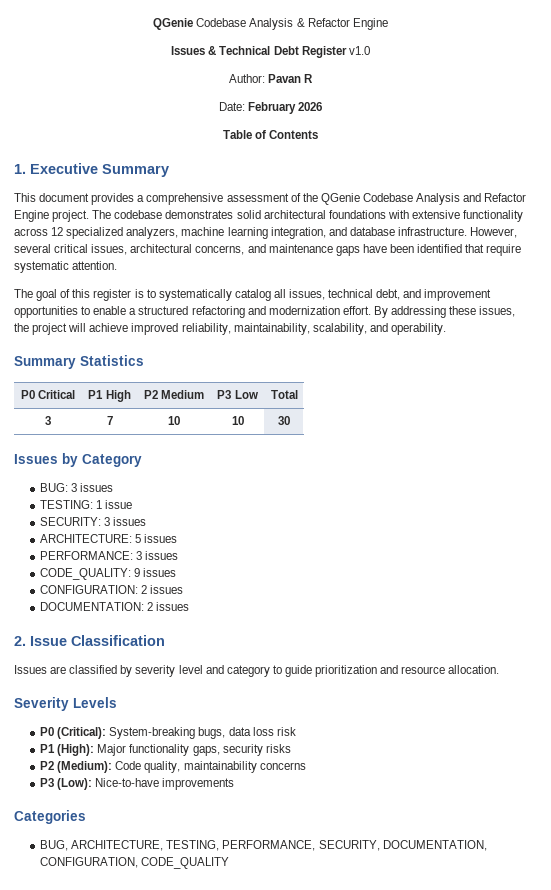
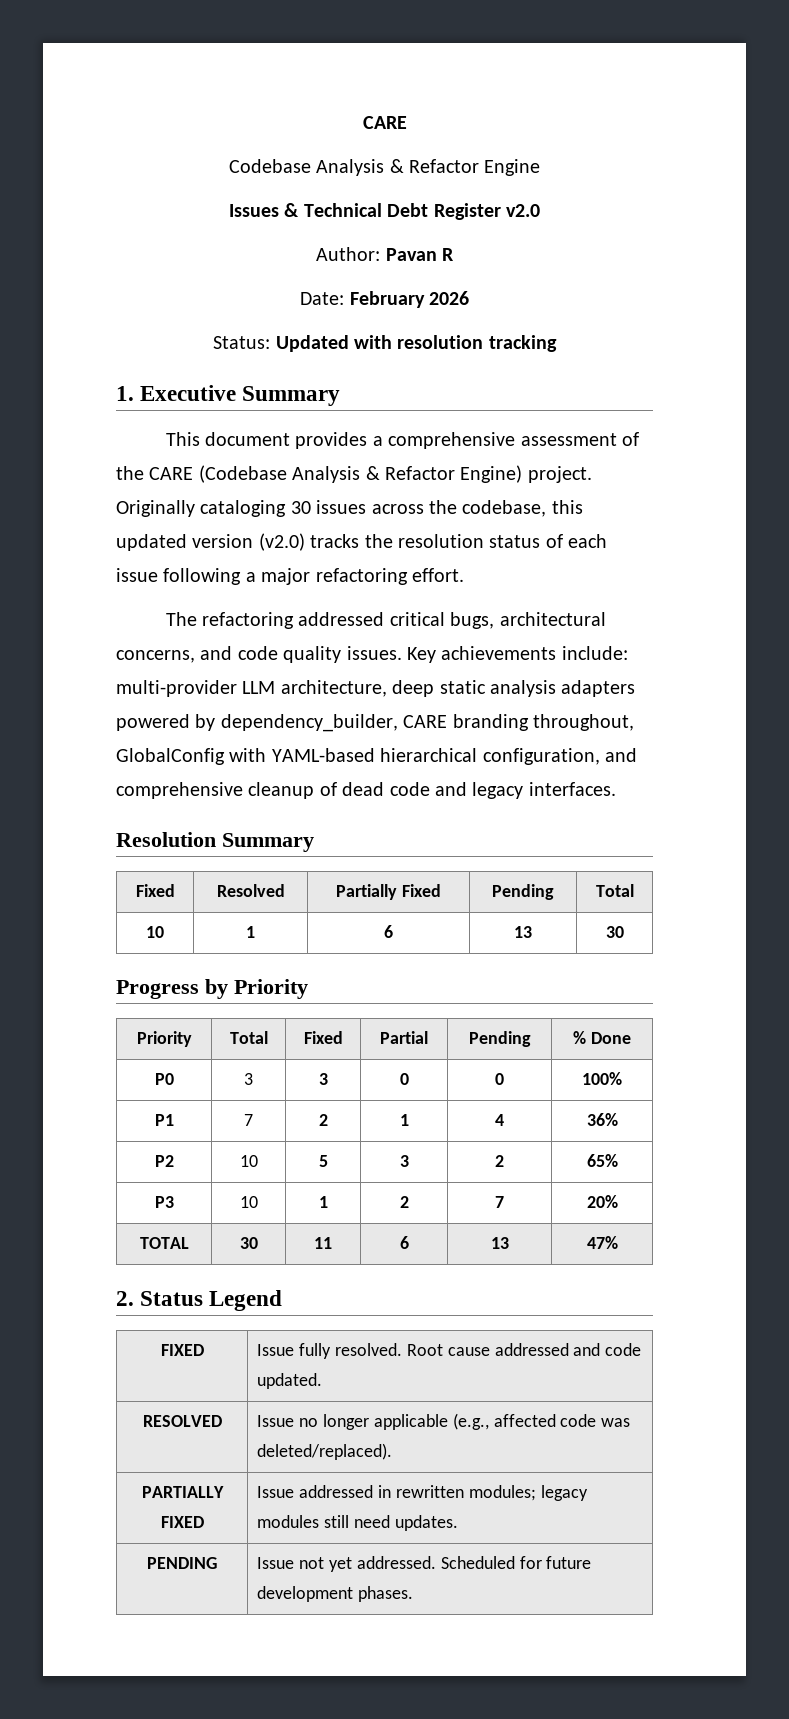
[153,18,194,30] QGenie -> [362,116,407,129] CARE //
[348,46,370,55] v1.0 -> [505,204,540,217] v2.0
[222,130,319,139] Table of Contents -> [213,335,557,352] Status: Updated with resolution tracking
[320,193,527,205] [14,210,524,222] [14,227,518,239] [14,244,522,256] [14,261,118,273] [14,289,492,301] [14,306,516,318] [14,323,446,335] [14,355,144,369] [20,390,76,399] [88,390,131,402] [143,390,205,399] [217,390,258,399] [270,390,298,399] [45,416,51,425] [106,416,113,425] [168,416,180,425] [231,416,244,425] [278,416,290,425] [14,453,142,467] [40,483,114,492] [40,500,133,509] [40,517,147,526] [40,534,178,543] [40,551,179,560] [40,568,177,580] [40,585,184,594] [40,602,190,611] [14,635,165,646] [14,665,500,677] [14,697,117,711] [40,727,296,739] [40,744,291,756] [40,761,306,773] [40,778,235,790] [14,810,86,824] [40,840,487,851] [40,857,230,869] QGenie Codebase Analysis and Refactor Engine project. The codebase demonstrates solid architectural foundations with extensive functionality across 12 specialized analyzers, machine learning integration, and database infrastructure. However, several critical issues, architectural concerns, and maintenance gaps have been identified that require systematic attention. // The goal of this register is to systematically catalog all issues, technical debt, and improvement opportunities to enable a structured refactoring and modernization effort. By addressing these issues, the project will achieve improved reliability, maintainability, scalability, and operability. // Summary Statistics // P0 Critical | P1 High | P2 Medium | P3 Low | Total // 3 | 7 | 10 | 10 | 30 // Issues by Category // BUG: 3 issues // TESTING: 1 issue // SECURITY: 3 issues // ARCHITECTURE: 5 issues // PERFORMANCE: 3 issues // CODE_QUALITY: 9 issues // CONFIGURATION: 2 issues // DOCUMENTATION: 2 issues // 2. Issue Classification // Issues are classified by severity level and category to guide prioritization and resource allocation. // Severity Levels // P0 (Critical): System-breaking bugs, data loss risk // P1 (High): Major functionality gaps, security risks // P2 (Medium): Code quality, maintainability concerns // P3 (Low): Nice-to-have improvements // Categories // BUG, ARCHITECTURE, TESTING, PERFORMANCE, SECURITY, DOCUMENTATION, CONFIGURATION, CODE_QUALITY -> [149,465,592,483] [116,500,583,517] [116,533,608,551] [116,568,464,585] [165,612,606,629] [116,646,628,663] [116,680,636,697] [116,714,634,732] [116,748,637,765] [116,782,616,799] [116,832,314,852] [135,884,175,897] [216,884,285,897] [336,884,441,900] [492,884,554,900] [595,884,634,897] [146,926,164,938] [246,926,255,938] [384,925,393,938] [514,926,532,938] [605,926,624,938] [116,979,308,999] [136,1031,192,1047] [229,1031,268,1044] [303,1031,343,1044] [380,1031,428,1044] [468,1031,531,1047] [573,1031,631,1044] [154,1073,174,1085] [244,1073,253,1085] [318,1073,328,1085] [399,1073,409,1085] [495,1073,504,1085] [582,1072,622,1085] [154,1114,174,1126] [244,1114,253,1126] [318,1114,328,1126] [399,1114,409,1126] [495,1114,504,1126] [586,1113,618,1126] [154,1155,174,1167] [239,1155,258,1167] [318,1155,328,1167] [399,1155,409,1167] [495,1155,504,1167] [586,1154,618,1167] [154,1196,174,1208] [239,1196,258,1208] [318,1196,328,1208] [399,1196,409,1208] [495,1196,504,1208] [586,1195,618,1208] [139,1237,189,1249] [239,1237,258,1249] [314,1237,332,1249] [399,1236,409,1249] [490,1237,509,1249] [586,1236,618,1249] [116,1290,283,1311] [160,1344,204,1356] [257,1343,642,1359] [257,1373,323,1389] [142,1415,222,1427] [257,1413,631,1430] [257,1443,393,1460] [141,1486,224,1498] [160,1516,204,1528] [257,1485,588,1501] [257,1515,458,1531] [147,1557,217,1569] [257,1556,592,1572] [257,1586,414,1602] CARE (Codebase Analysis & Refactor Engine) project. Originally cataloging 30 issues across the codebase, this updated version (v2.0) tracks the resolution status of each issue following a major refactoring effort. // The refactoring addressed critical bugs, architectural concerns, and code quality issues. Key achievements include: multi-provider LLM architecture, deep static analysis adapters powered by dependency_builder, CARE branding throughout, GlobalConfig with YAML-based hierarchical configuration, and comprehensive cleanup of dead code and legacy interfaces. // Resolution Summary // Fixed | Resolved | Partially Fixed | Pending | Total // 10 | 1 | 6 | 13 | 30 // Progress by Priority // Priority | Total | Fixed | Partial | Pending | % Done // P0 | 3 | 3 | 0 | 0 | 100% // P1 | 7 | 2 | 1 | 4 | 36% // P2 | 10 | 5 | 3 | 2 | 65% // P3 | 10 | 1 | 2 | 7 | 20% // TOTAL | 30 | 11 | 6 | 13 | 47% // 2. Status Legend // FIXED | Issue fully resolved. Root cause addressed and code updated. // RESOLVED | Issue no longer applicable (e.g., affected code was deleted/replaced). // PARTIALLY FIXED | Issue addressed in rewritten modules; legacy modules still need updates. // PENDING | Issue not yet addressed. Scheduled for future development phases.

